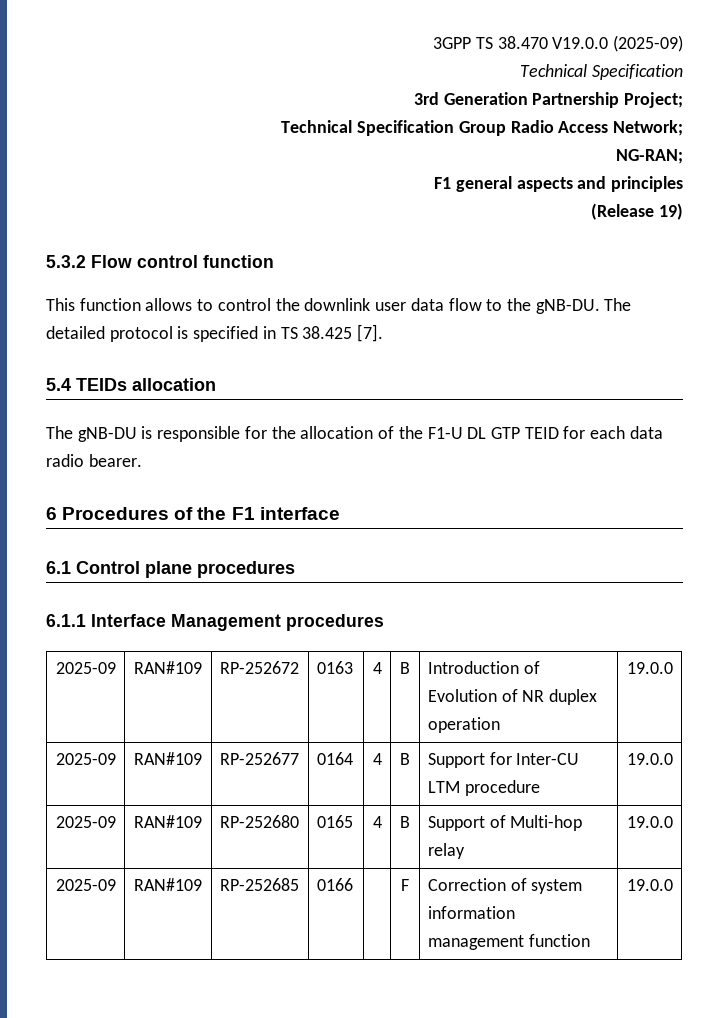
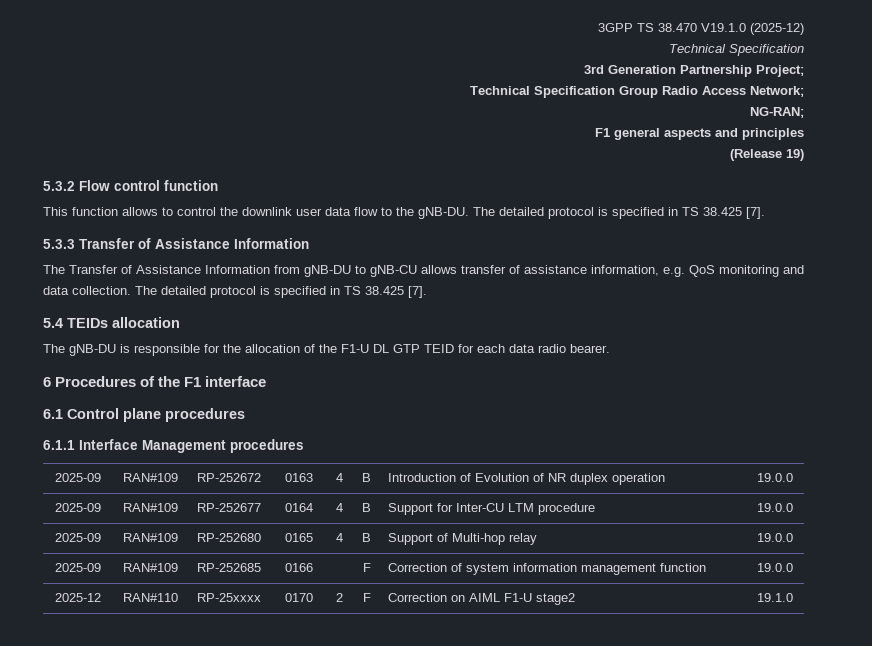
[552,35,684,52] V19.0.0 (2025-09) -> [701,23,804,35] V19.1.0 (2025-12)
(384, 333) none -> [43,238,309,249] [43,265,804,277] [43,286,427,298] // 5.3.3 Transfer of Assistance Information // The Transfer of Assistance Information from gNB-DU to gNB-CU allows transfer of assistance information, e.g. QoS monitoring and data collection. The detailed protocol is specified in TS 38.425 [7].
(673, 885) none -> [54,593,101,602] [123,593,178,602] [197,593,262,602] [285,593,314,602] [336,593,343,602] [362,593,371,602] [388,593,576,605] [756,593,793,602] // 2025-12 | RAN#110 | RP-25xxxx | 0170 | 2 | F | Correction on AIML F1-U stage2 | 19.1.0

